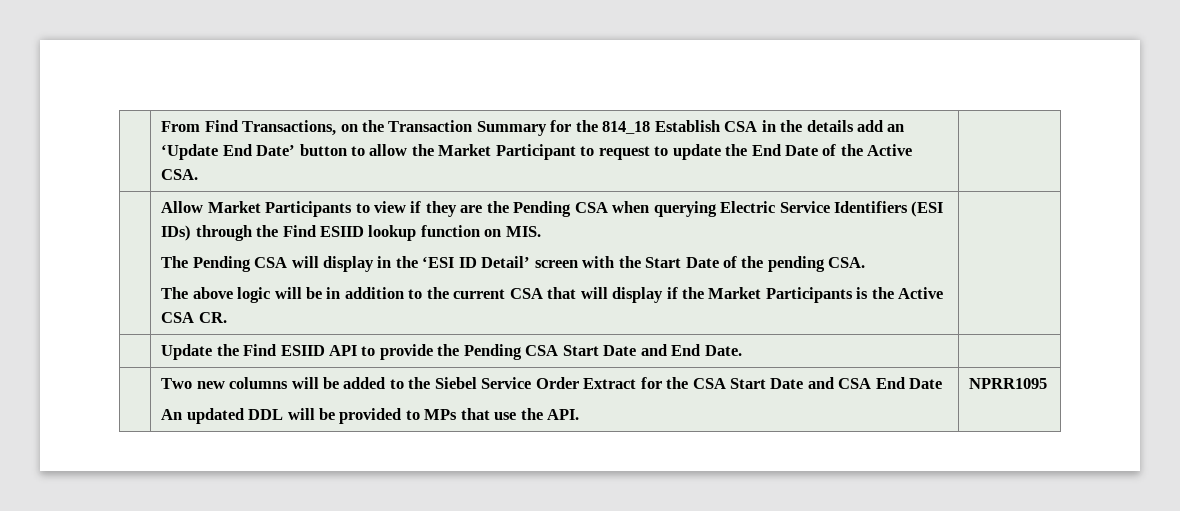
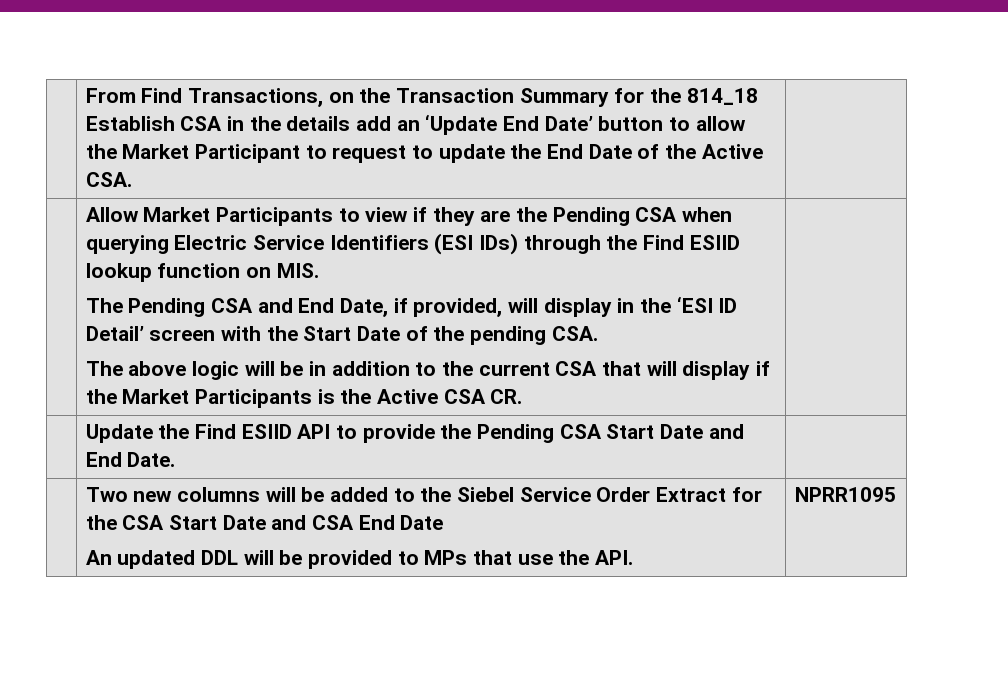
(288, 262) none -> [257,298,503,317] and End Date, if provided,

